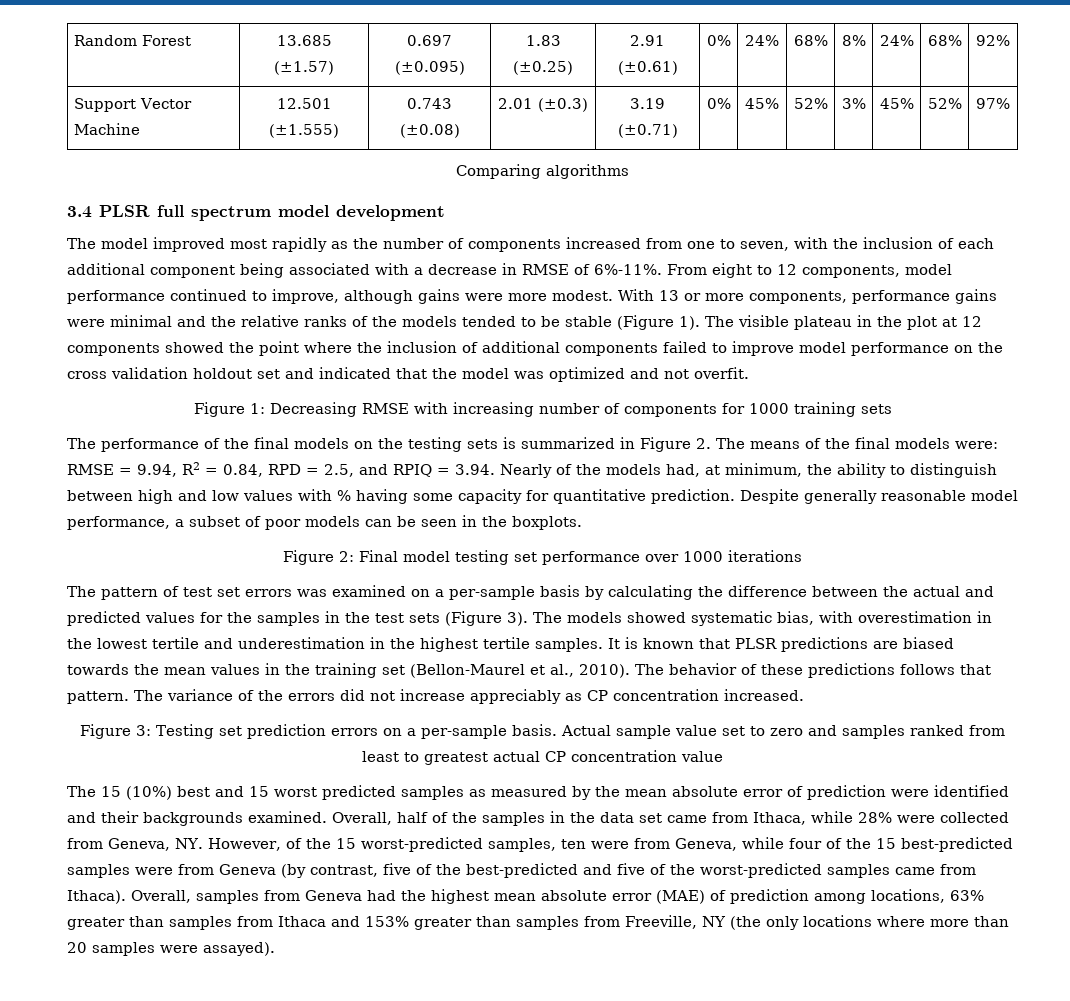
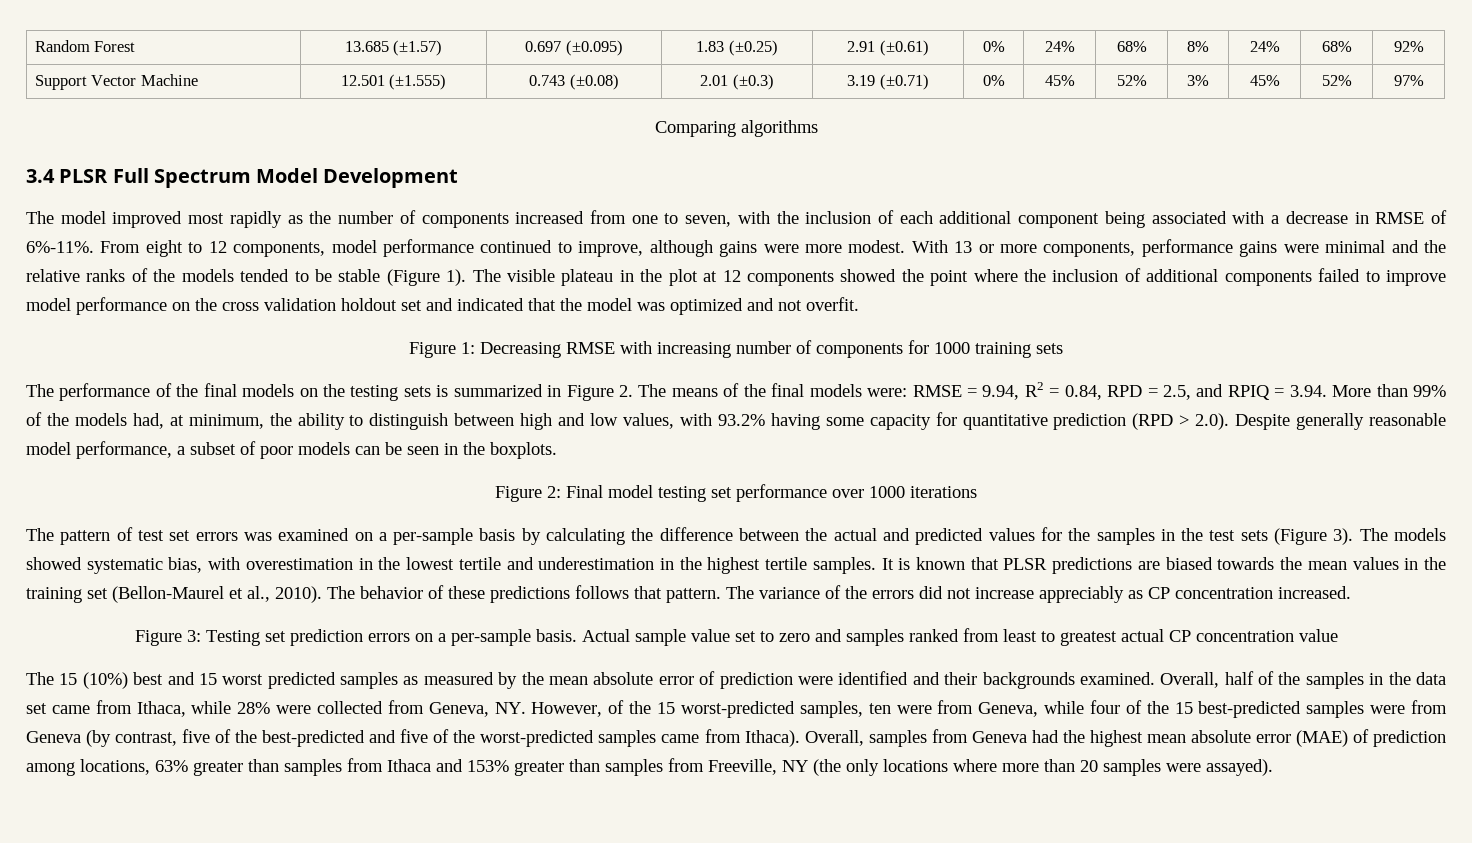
[157,205,445,221] full spectrum model development -> [112,168,459,188] Full Spectrum Model Development
[500,464,552,478] Nearly -> [1332,384,1447,397] More than 99%
[243,489,351,501] values with % -> [623,413,765,429] values, with 93.2%
[651,489,735,504] prediction. -> [1053,413,1230,430] prediction (RPD > 2.0).

